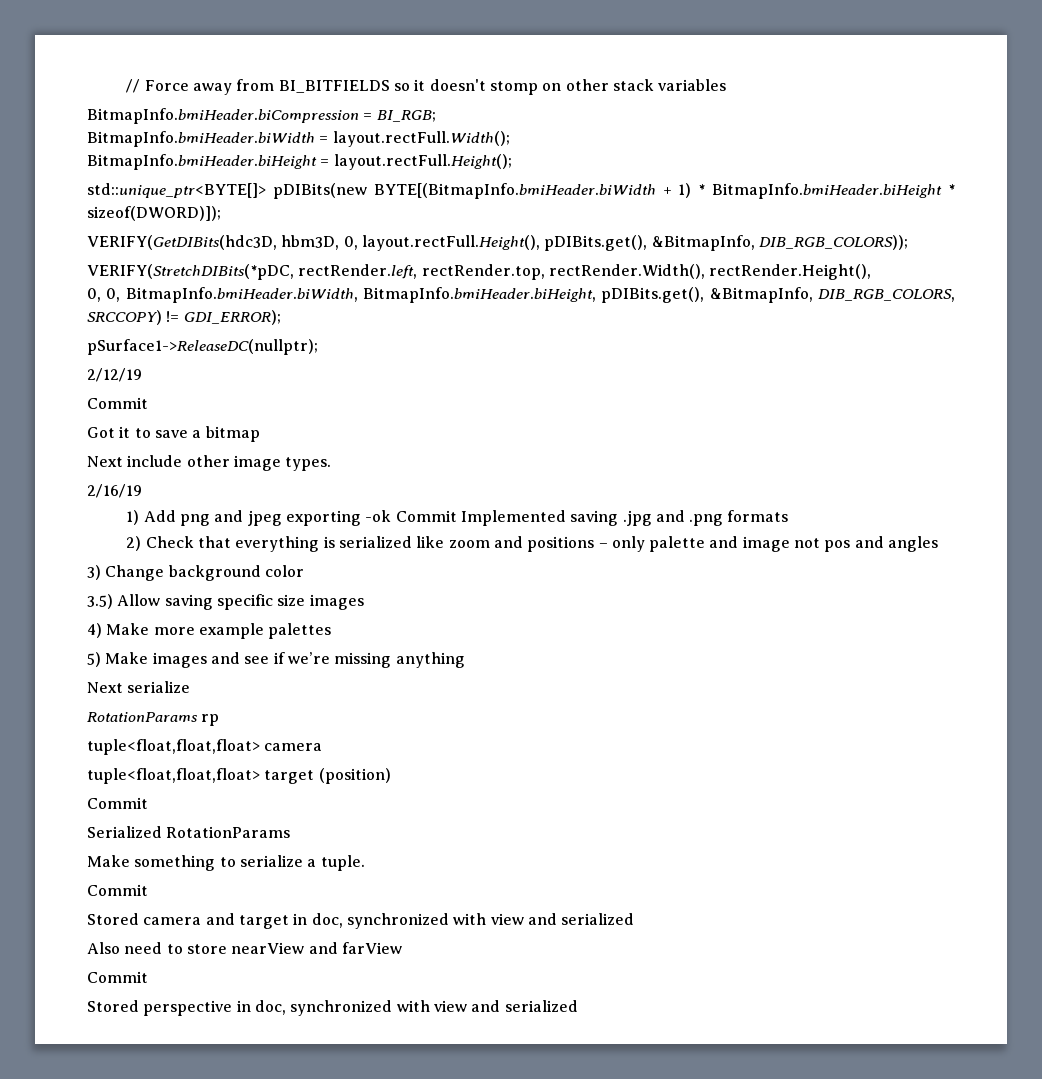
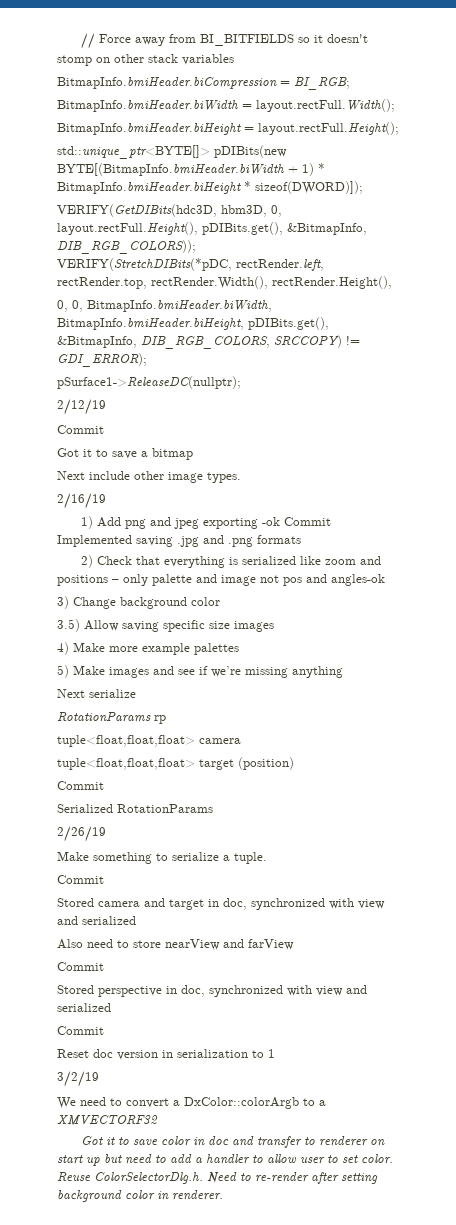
[888,536,939,552] angles -> [331,574,385,586] angles-ok
(291, 832) none -> [57,826,106,842] // 2/26/19
(578, 1006) none -> [57,1026,104,1035] [57,1049,275,1060] [57,1071,99,1087] [57,1097,326,1109] [57,1115,158,1126] [81,1136,386,1148] [57,1154,393,1166] [57,1172,378,1184] [57,1190,223,1202] // Commit // Reset doc version in serialization to 1 // 3/2/19 // We need to convert a DxColor::colorArgb to a XMVECTORF32 // Got it to save color in doc and transfer to renderer on start up but need to add a handler to allow user to set color. Reuse ColorSelectorDlg.h. Need to re-render after setting background color in renderer.

